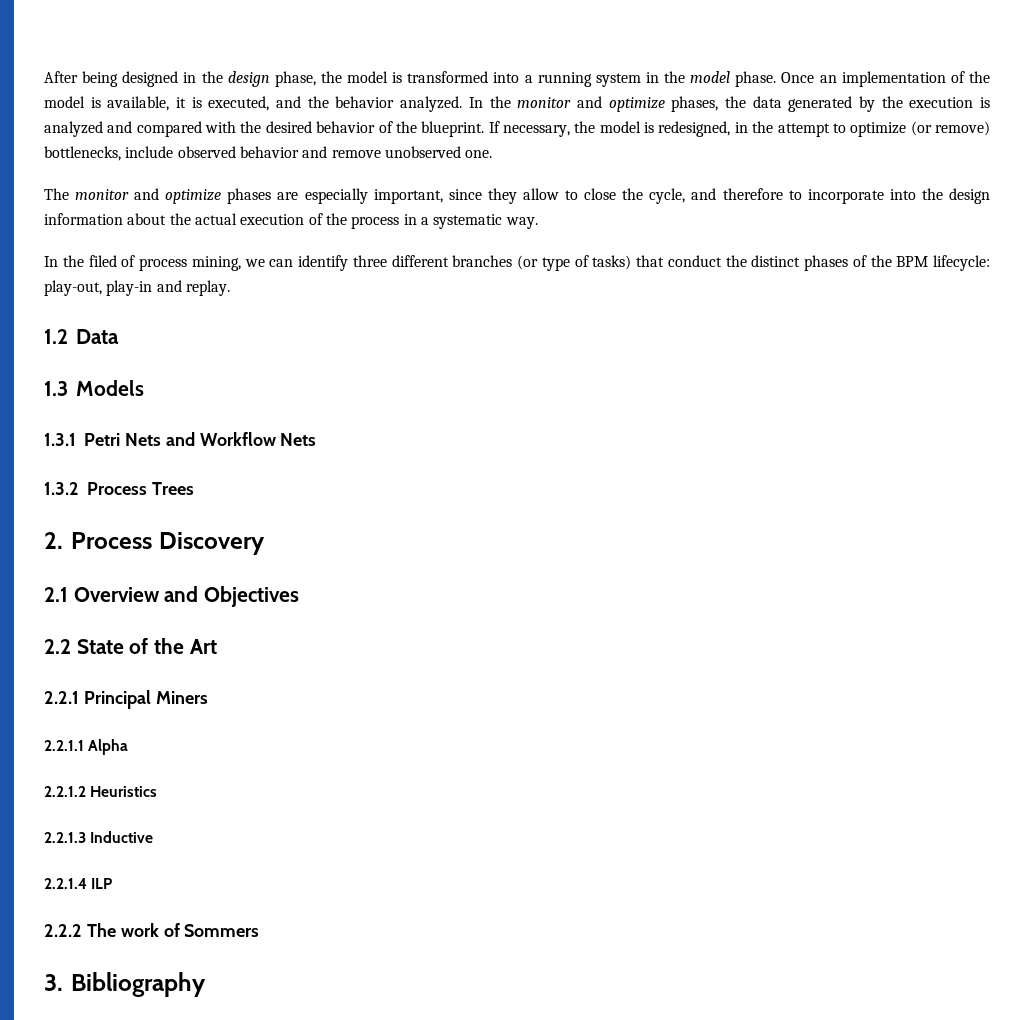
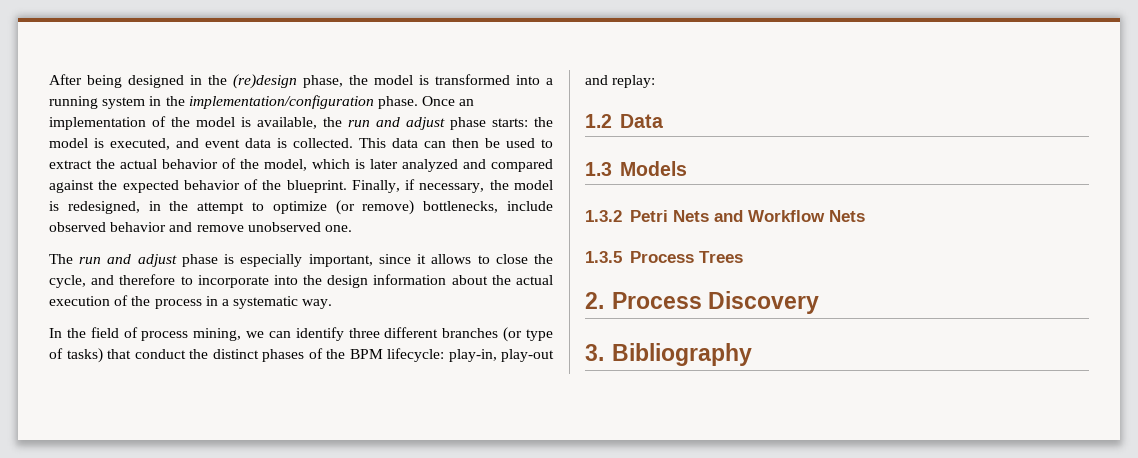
[227,71,270,87] design -> [233,74,297,89] (re)design
[690,71,731,83] model -> [188,95,374,109] implementation/configuration
[176,96,990,112] [44,121,312,137] it is executed, and the behavior analyzed. In the monitor and optimize phases, the data generated by the execution is analyzed and compared with the desired -> [323,117,553,130] [49,138,553,150] [49,158,553,172] [49,180,179,193] the run and adjust phase starts: the model is executed, and event data is collected. This data can then be used to extract the actual behavior of the model, which is later analyzed and compared against the expected
[488,121,500,133] If -> [351,179,416,193] Finally, if
[75,188,299,204] monitor and optimize phases are -> [79,254,235,267] run and adjust phase is
[487,188,559,204] they allow -> [417,254,472,264] it allows
[88,255,117,267] filed -> [90,327,119,338] field
[44,280,230,296] play-out, play-in and replay. -> [448,349,554,362] [585,75,656,88] play-in, play-out and replay:
[44,433,76,446] 1.3.1 -> [585,210,622,222] 1.3.2
[44,482,79,495] 1.3.2 -> [585,251,622,263] 1.3.5
[44,586,300,607] [44,638,217,654] [44,690,208,709] [44,739,129,755] [44,786,158,797] [44,831,154,843] [44,878,113,889] [44,923,260,937] // 2.1 Overview and Objectives // 2.2 State of the Art // 2.2.1 Principal Miners // 2.2.1.1 Alpha // 2.2.1.2 Heuristics // 2.2.1.3 Inductive // 2.2.1.4 ILP // 2.2.2 The work of Sommers -> (819, 302) none

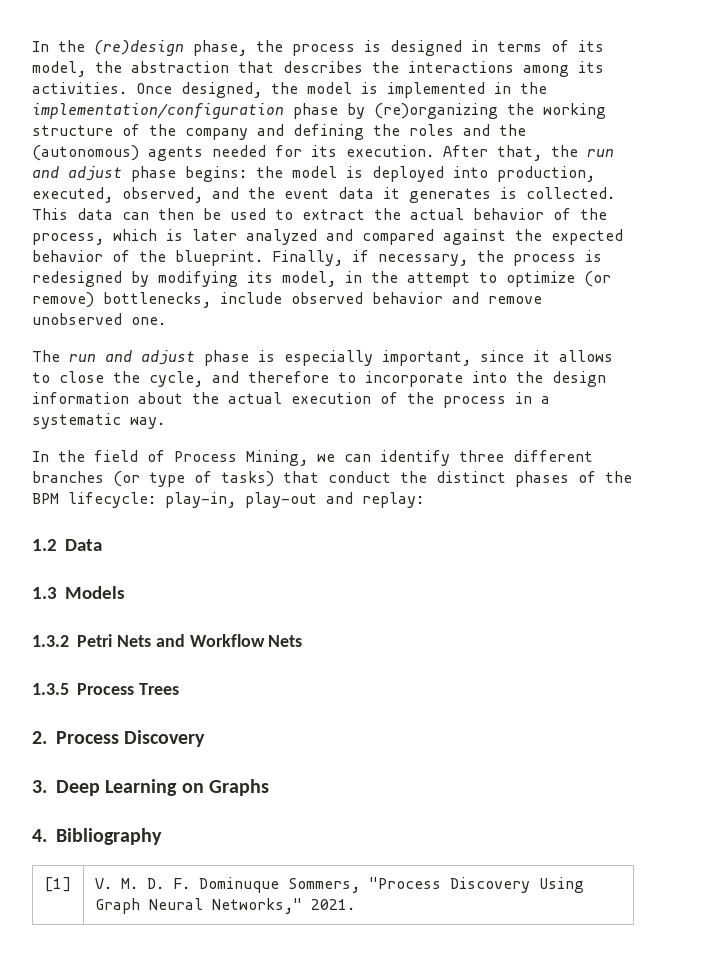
[49,74,553,89] [49,95,475,109] [49,116,317,130] After being designed in the (re)design phase, the model is transformed into a running system in the implementation/configuration phase. Once an implementation of the model is available, -> [32,40,604,56] [32,61,604,77] [32,82,547,98] [32,103,606,119] [32,124,526,140] [32,145,542,161] In the (re)design phase, the process is designed in terms of its model, the abstraction that describes the interactions among its activities. Once designed, the model is implemented in the implementation/configuration phase by (re)organizing the working structure of the company and defining the roles and the (autonomous) agents needed for its execution. After that,
[492,117,553,127] [49,138,271,150] starts: the model is executed, and event data -> [185,166,595,182] [32,187,491,203] begins: the model is deployed into production, executed, observed, and the event data it generates
[264,159,307,171] model, -> [32,233,104,245] process,
[514,180,553,190] [49,201,140,214] model is redesigned, -> [513,250,602,266] [32,271,336,287] process is redesigned by modifying its model,
[141,328,242,341] process mining, -> [174,450,308,466] Process Mining,
[611,343,752,366] Bibliography -> [56,779,269,796] [32,828,163,845] [43,877,71,892] [94,877,584,893] [94,898,355,914] Deep Learning on Graphs // 4. Bibliography // [1] | V. M. D. F. Dominuque Sommers, "Process Discovery Using Graph Neural Networks," 2021.

